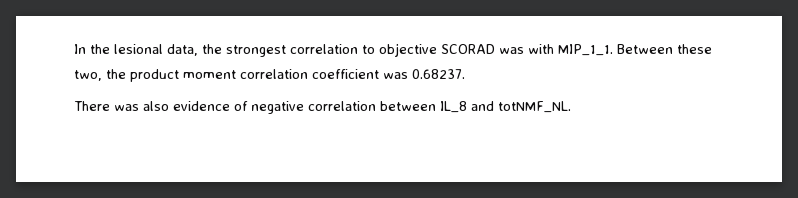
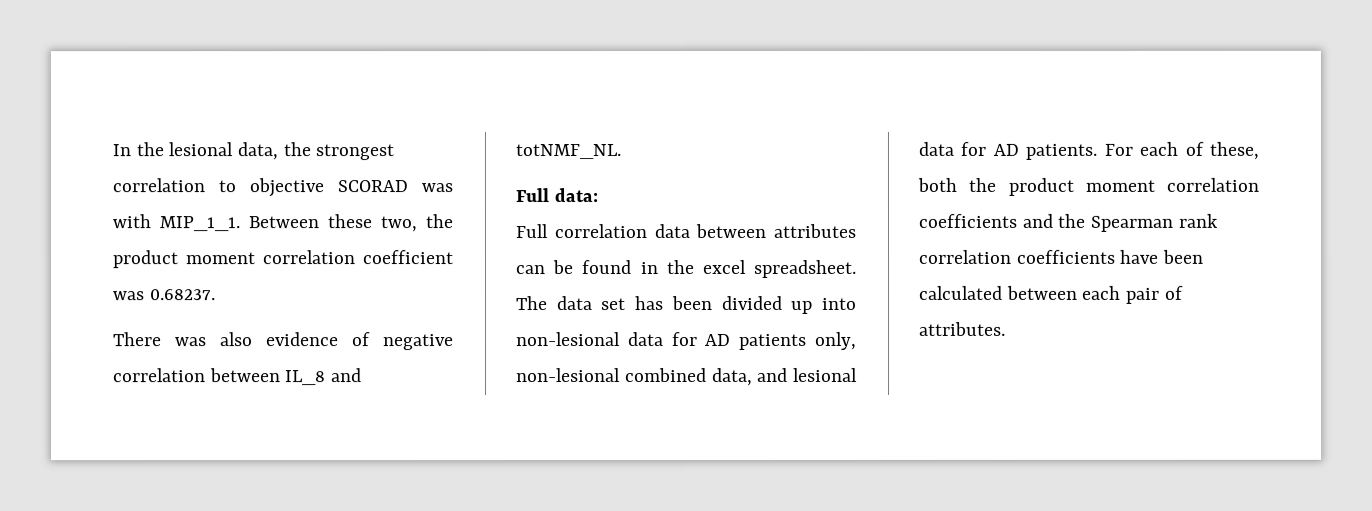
(571, 107) none -> [515,188,598,203] [515,223,856,239] [516,259,857,278] [516,295,857,314] [516,331,857,350] [516,367,858,386] [918,141,1259,160] [917,177,1259,196] [918,213,1218,232] [918,249,1205,264] [919,285,1184,304] [919,321,1006,336] // Full data: // Full correlation data between attributes can be found in the excel spreadsheet. The data set has been divided up into non-lesional data for AD patients only, non-lesional combined data, and lesional data for AD patients. For each of these, both the product moment correlation coefficients and the Spearman rank correlation coefficients have been calculated between each pair of attributes.

